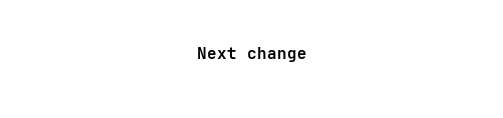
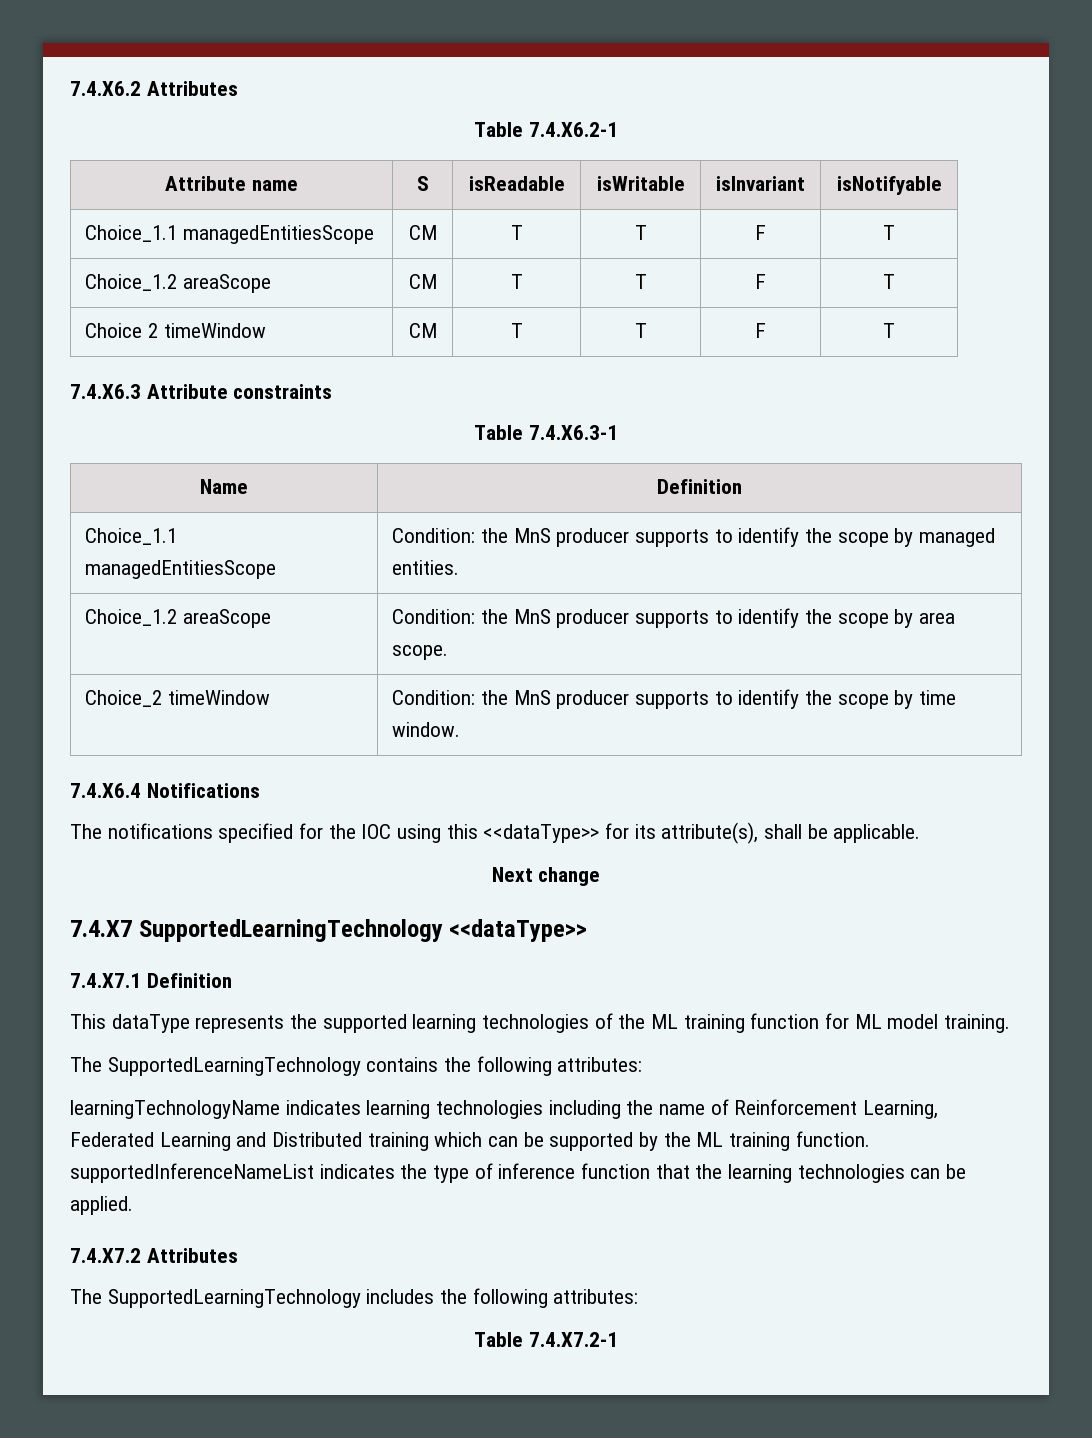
[196,47,307,62] Next change -> [70,81,238,96] [474,122,618,137] [165,176,298,191] [416,176,429,191] [468,176,565,191] [596,176,685,191] [716,176,805,191] [836,176,942,195] [85,225,375,244] [408,225,437,240] [510,225,523,240] [634,225,647,240] [755,225,766,240] [883,225,895,240] [85,274,272,293] [408,274,437,289] [510,274,523,289] [634,274,647,289] [755,274,766,289] [883,274,895,289] [85,323,266,338] [408,323,437,338] [510,323,523,338] [634,323,647,338] [755,323,766,338] [883,323,895,338] [70,384,333,399] [474,425,618,440] [200,479,248,494] [657,479,742,494] [85,528,178,545] [85,560,277,579] [392,527,996,547] [392,560,460,575] [85,609,272,628] [392,608,956,628] [392,645,449,660] [85,690,271,707] [392,689,957,709] [392,722,461,737] [70,783,260,798] [70,822,921,844] [491,867,601,886] [70,919,588,942] [70,973,232,988] [70,1013,1011,1033] [70,1056,643,1076] [70,1099,939,1119] [70,1131,870,1151] [70,1163,967,1183] [70,1196,133,1215] [70,1248,238,1263] [70,1288,639,1308] [474,1332,618,1347] 7.4.X6.2 Attributes // Table 7.4.X6.2-1 // Attribute name | S | isReadable | isWritable | isInvariant | isNotifyable // Choice_1.1 managedEntitiesScope | CM | T | T | F | T // Choice_1.2 areaScope | CM | T | T | F | T // Choice 2 timeWindow | CM | T | T | F | T // 7.4.X6.3 Attribute constraints // Table 7.4.X6.3-1 // Name | Definition // Choice_1.1 managedEntitiesScope | Condition: the MnS producer supports to identify the scope by managed entities. // Choice_1.2 areaScope | Condition: the MnS producer supports to identify the scope by area scope. // Choice_2 timeWindow | Condition: the MnS producer supports to identify the scope by time window. // 7.4.X6.4 Notifications // The notifications specified for the IOC using this <<dataType>> for its attribute(s), shall be applicable. // Next change // 7.4.X7 SupportedLearningTechnology <<dataType>> // 7.4.X7.1 Definition // This dataType represents the supported learning technologies of the ML training function for ML model training. // The SupportedLearningTechnology contains the following attributes: // learningTechnologyName indicates learning technologies including the name of Reinforcement Learning, Federated Learning and Distributed training which can be supported by the ML training function. supportedInferenceNameList indicates the type of inference function that the learning technologies can be applied. // 7.4.X7.2 Attributes // The SupportedLearningTechnology includes the following attributes: // Table 7.4.X7.2-1

